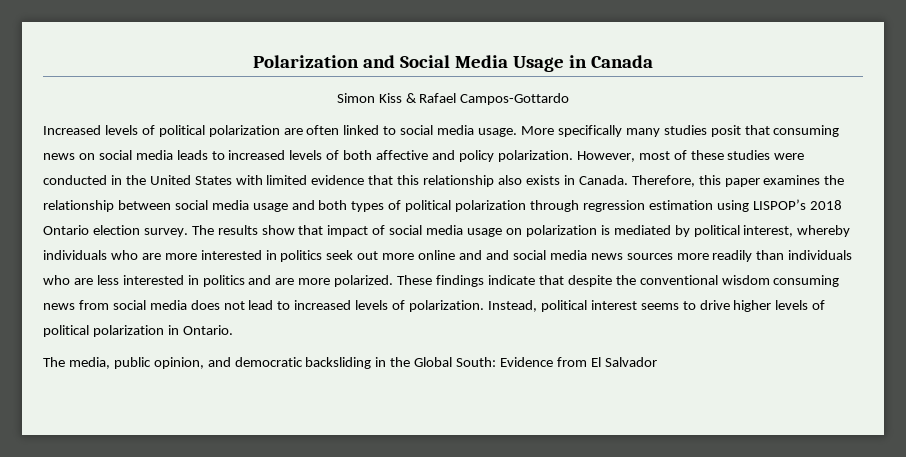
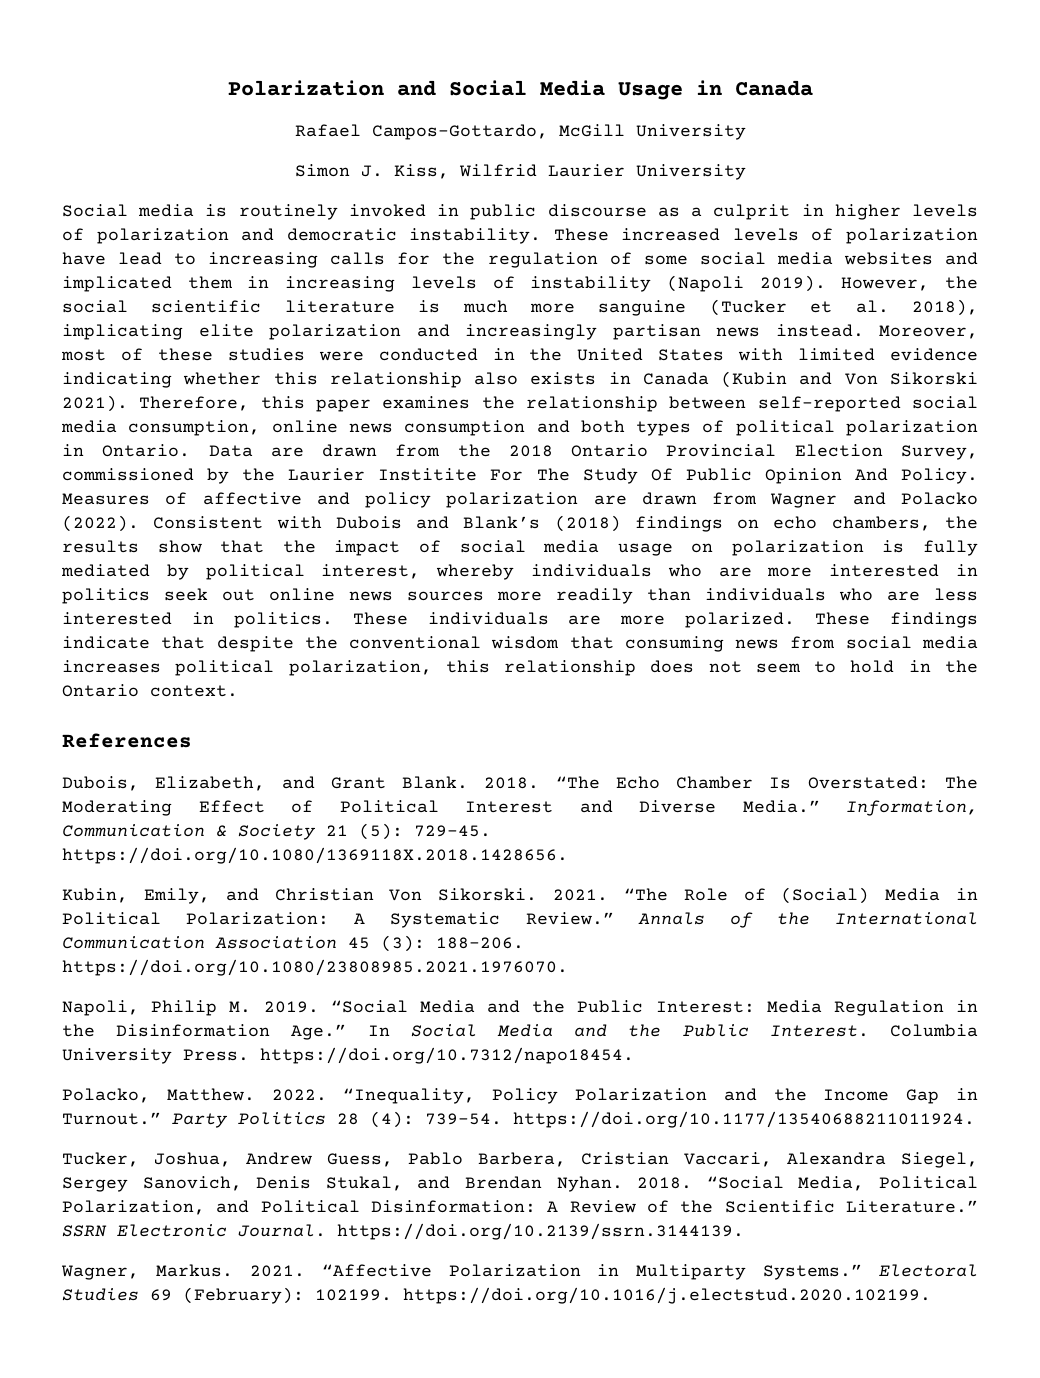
[336,93,570,105] [43,125,840,137] [43,150,635,162] Simon Kiss & Rafael Campos-Gottardo // Increased levels of political polarization are often linked to social media usage. More specifically many studies posit that consuming news on social media leads to increased levels of both affective and policy polarization. However, -> [294,124,746,140] [294,164,746,180] [62,204,979,220] [62,228,978,244] [62,252,979,268] [62,275,979,292] [62,299,978,316] [62,324,978,340] Rafael Campos-Gottardo, McGill University // Simon J. Kiss, Wilfrid Laurier University // Social media is routinely invoked in public discourse as a culprit in higher levels of polarization and democratic instability. These increased levels of polarization have lead to increasing calls for the regulation of some social media websites and implicated them in increasing levels of instability (Napoli 2019). However, the social scientific literature is much more sanguine (Tucker et al. 2018), implicating elite polarization and increasingly partisan news instead. Moreover,
[368,175,394,185] that -> [62,372,262,388] indicating whether
[578,175,628,185] Canada. -> [642,371,978,388] [62,395,128,412] Canada (Kubin and Von Sikorski 2021).
[174,200,288,212] social media usage -> [757,396,979,412] [61,420,526,436] self-reported social media consumption, online news consumption
[530,199,842,212] [43,225,214,237] through regression estimation using LISPOP’s 2018 Ontario election survey. The -> [62,444,978,460] [62,468,979,484] [62,492,978,508] [62,515,978,532] in Ontario. Data are drawn from the 2018 Ontario Provincial Election Survey, commissioned by the Laurier Institite For The Study Of Public Opinion And Policy. Measures of affective and policy polarization are drawn from Wagner and Polacko (2022). Consistent with Dubois and Blank’s (2018) findings on echo chambers, the
(324, 230) none -> [282,540,316,553] the
(610, 230) none -> [923,540,979,556] fully
[382,250,587,260] more online and and social media -> [269,588,335,601] online
[202,275,272,287] politics and -> [233,612,549,628] politics. These individuals
(770, 280) none -> [569,636,614,649] that
[190,300,826,312] [43,325,233,337] [43,357,657,369] does not lead to increased levels of polarization. Instead, political interest seems to drive higher levels of political polarization in Ontario. // The media, public opinion, and democratic backsliding in the Global South: Evidence from El Salvador -> [62,660,978,676] [62,684,238,697] [62,733,192,748] [62,776,978,791] [62,800,978,816] [62,823,491,840] [62,847,568,864] [62,887,979,904] [62,912,978,928] [62,935,524,952] [62,959,568,976] [62,1000,978,1016] [62,1024,979,1040] [62,1047,634,1064] [62,1088,978,1104] [62,1111,975,1128] [62,1152,978,1168] [62,1176,979,1192] [62,1200,979,1215] [62,1223,744,1240] [61,1264,978,1280] [62,1287,931,1304] increases political polarization, this relationship does not seem to hold in the Ontario context. // References // Dubois, Elizabeth, and Grant Blank. 2018. “The Echo Chamber Is Overstated: The Moderating Effect of Political Interest and Diverse Media.” Information, Communication & Society 21 (5): 729–45. https://doi.org/10.1080/1369118X.2018.1428656. // Kubin, Emily, and Christian Von Sikorski. 2021. “The Role of (Social) Media in Political Polarization: A Systematic Review.” Annals of the International Communication Association 45 (3): 188–206. https://doi.org/10.1080/23808985.2021.1976070. // Napoli, Philip M. 2019. “Social Media and the Public Interest: Media Regulation in the Disinformation Age.” In Social Media and the Public Interest. Columbia University Press. https://doi.org/10.7312/napo18454. // Polacko, Matthew. 2022. “Inequality, Policy Polarization and the Income Gap in Turnout.” Party Politics 28 (4): 739–54. https://doi.org/10.1177/13540688211011924. // Tucker, Joshua, Andrew Guess, Pablo Barbera, Cristian Vaccari, Alexandra Siegel, Sergey Sanovich, Denis Stukal, and Brendan Nyhan. 2018. “Social Media, Political Polarization, and Political Disinformation: A Review of the Scientific Literature.” SSRN Electronic Journal. https://doi.org/10.2139/ssrn.3144139. // Wagner, Markus. 2021. “Affective Polarization in Multiparty Systems.” Electoral Studies 69 (February): 102199. https://doi.org/10.1016/j.electstud.2020.102199.

